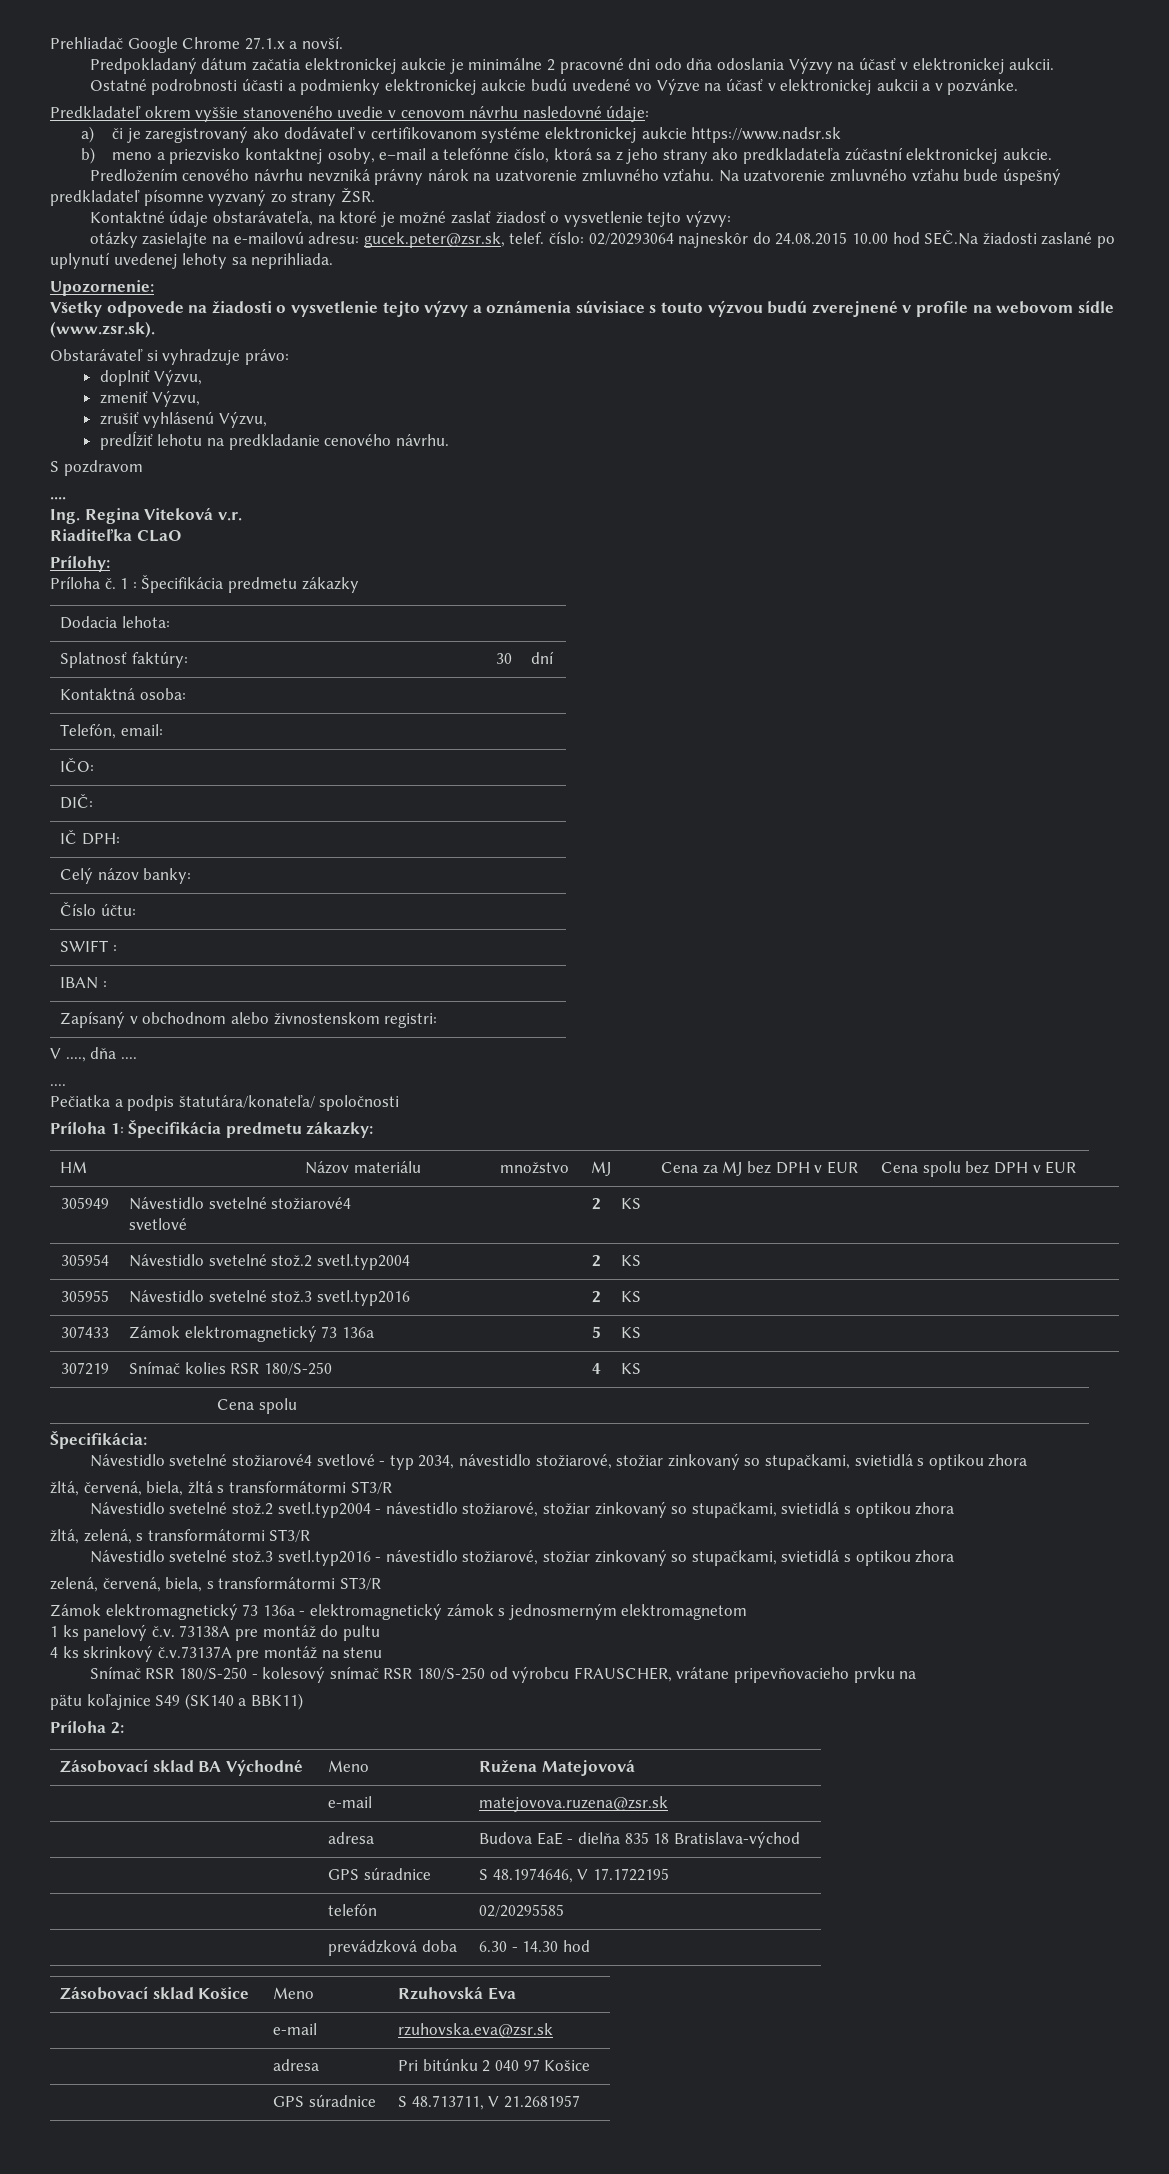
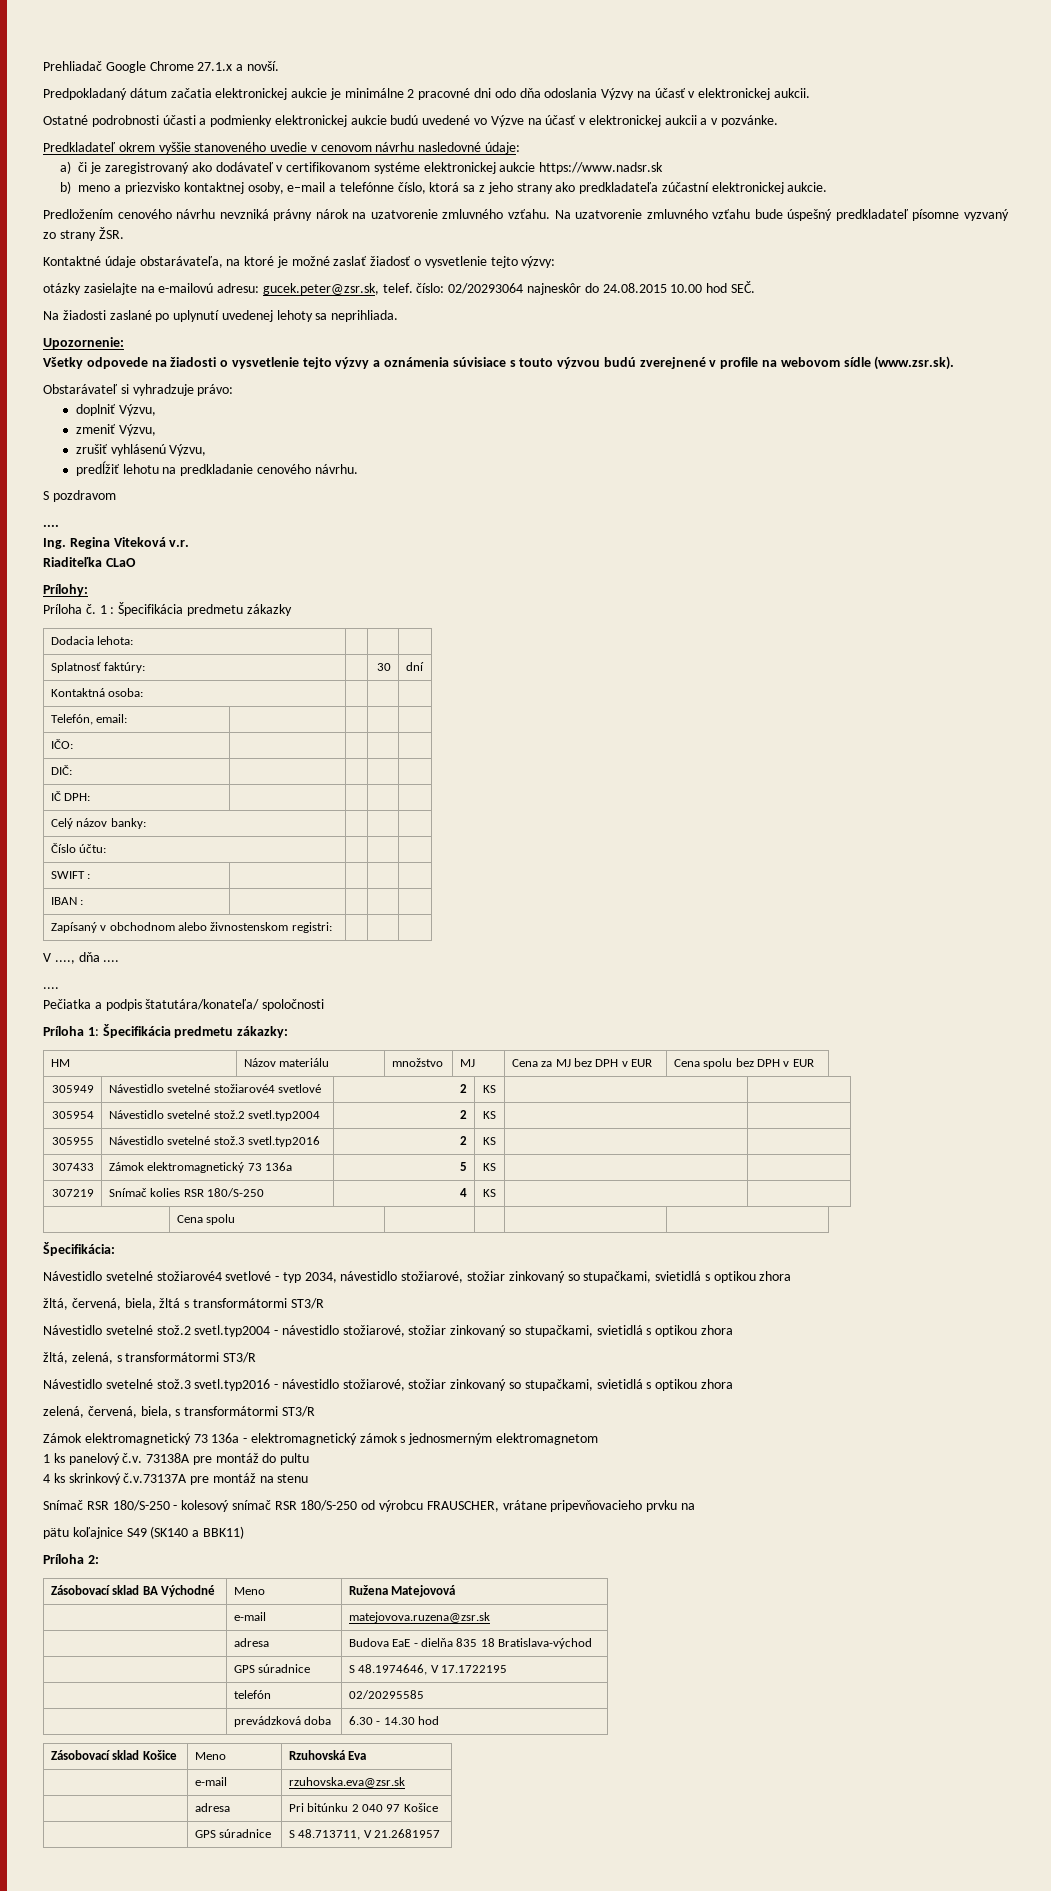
[924,230,979,245] SEČ.Na -> [730,281,755,293] [43,311,59,320] SEČ. // Na

